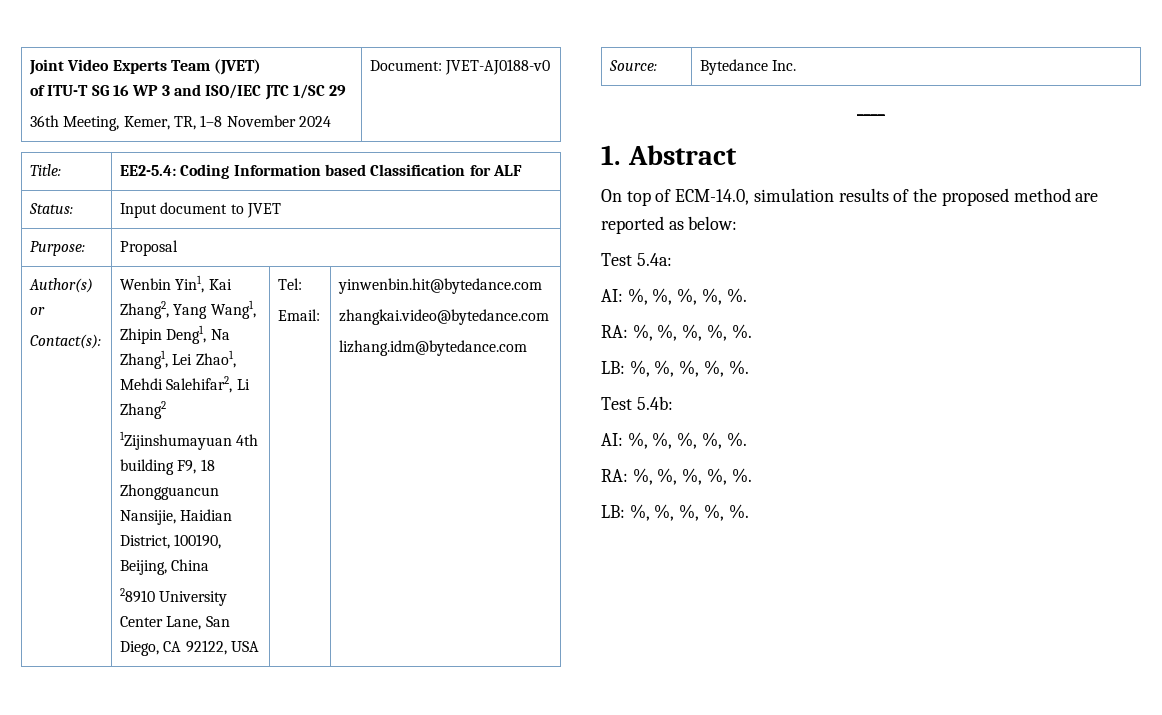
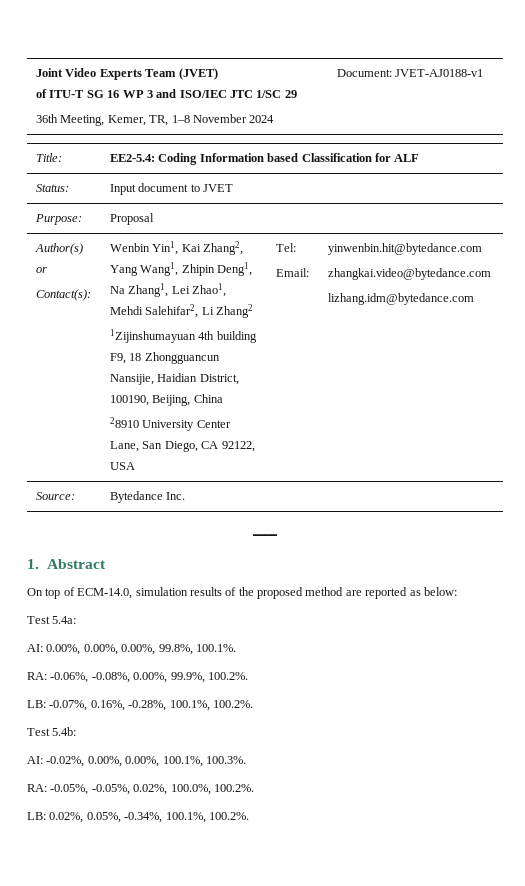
[445,59,551,75] JVET-AJ0188-v0 -> [395,69,484,77] JVET-AJ0188-v1
[627,288,747,305] [601,324,752,341] [601,360,749,377] [601,396,673,410] [601,432,747,449] [601,468,752,485] [601,504,749,521] %, %, %, %, %. // RA: %, %, %, %, %. // LB: %, %, %, %, %. // Test 5.4b: // AI: %, %, %, %, %. // RA: %, %, %, %, %. // LB: %, %, %, %, %. -> [46,644,236,655] [27,672,248,683] [27,700,253,711] [27,727,77,736] [27,756,246,767] [27,784,254,795] [27,812,249,823] 0.00%, 0.00%, 0.00%, 99.8%, 100.1%. // RA: -0.06%, -0.08%, 0.00%, 99.9%, 100.2%. // LB: -0.07%, 0.16%, -0.28%, 100.1%, 100.2%. // Test 5.4b: // AI: -0.02%, 0.00%, 0.00%, 100.1%, 100.3%. // RA: -0.05%, -0.05%, 0.02%, 100.0%, 100.2%. // LB: 0.02%, 0.05%, -0.34%, 100.1%, 100.2%.

